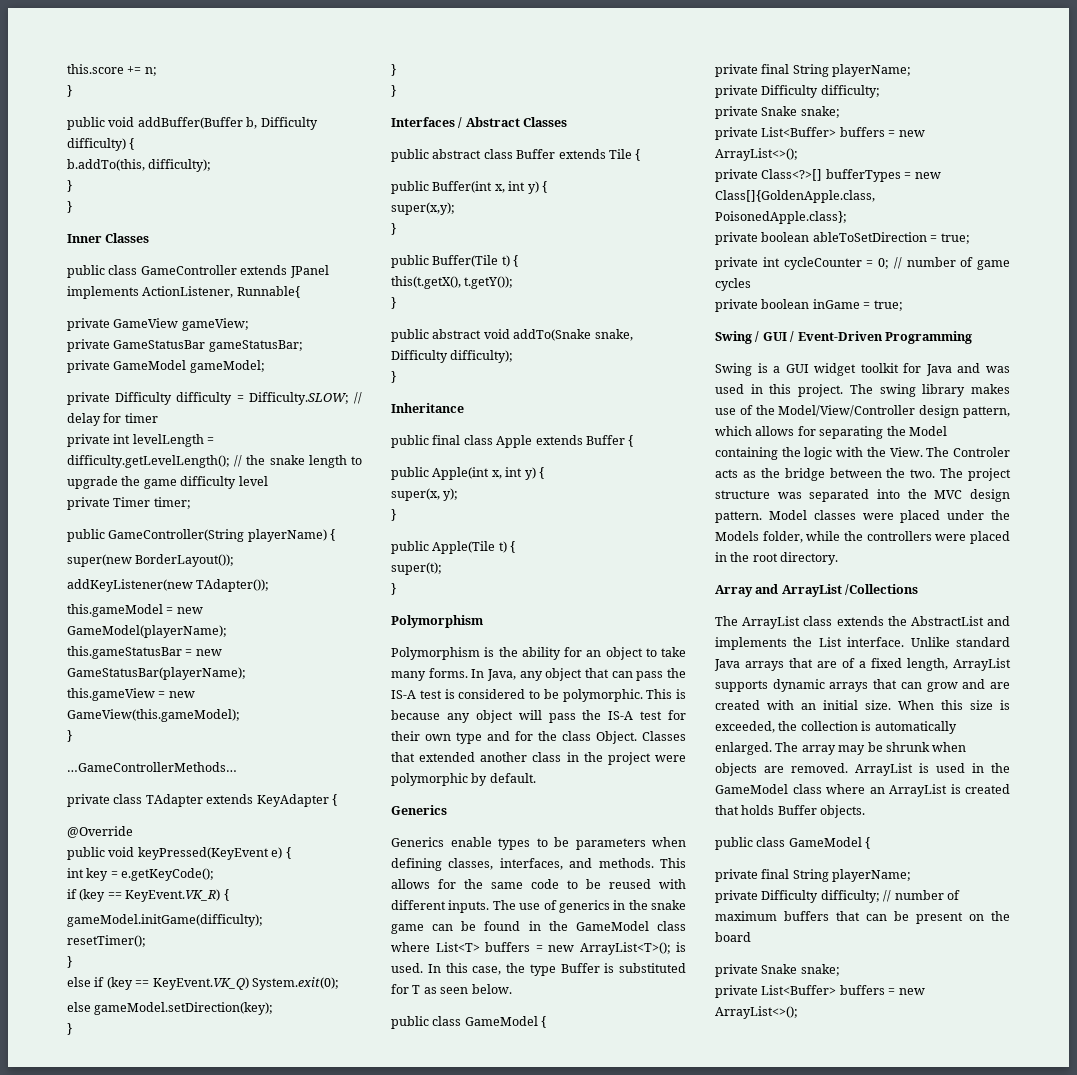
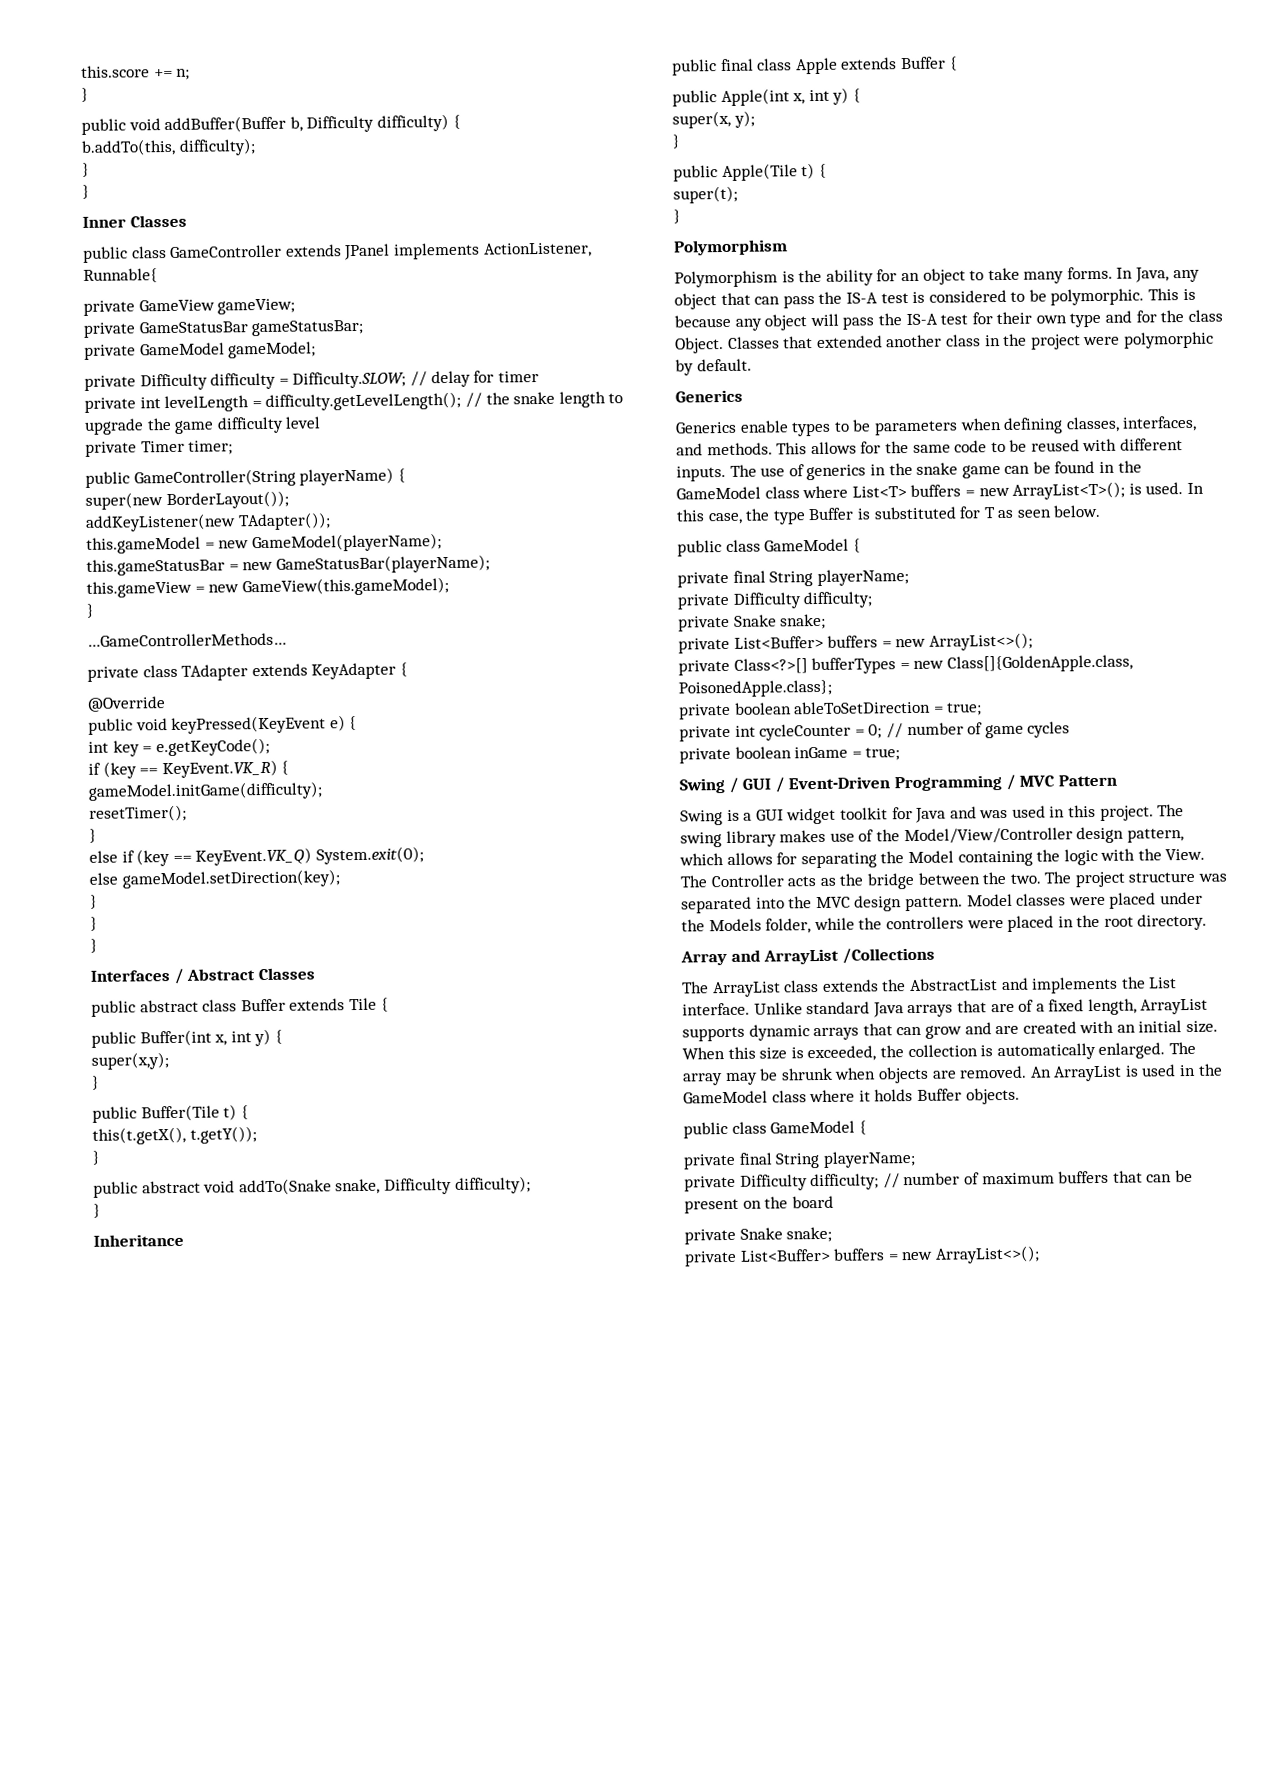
(972, 337) none -> [1005,774,1117,790] / MVC Pattern
[953,447,1010,457] Controler -> [710,874,784,888] Controller
(848, 768) none -> [1029,1066,1052,1078] An
[869,784,1010,797] [715,805,739,815] an ArrayList is created that -> [858,1090,871,1102] it

